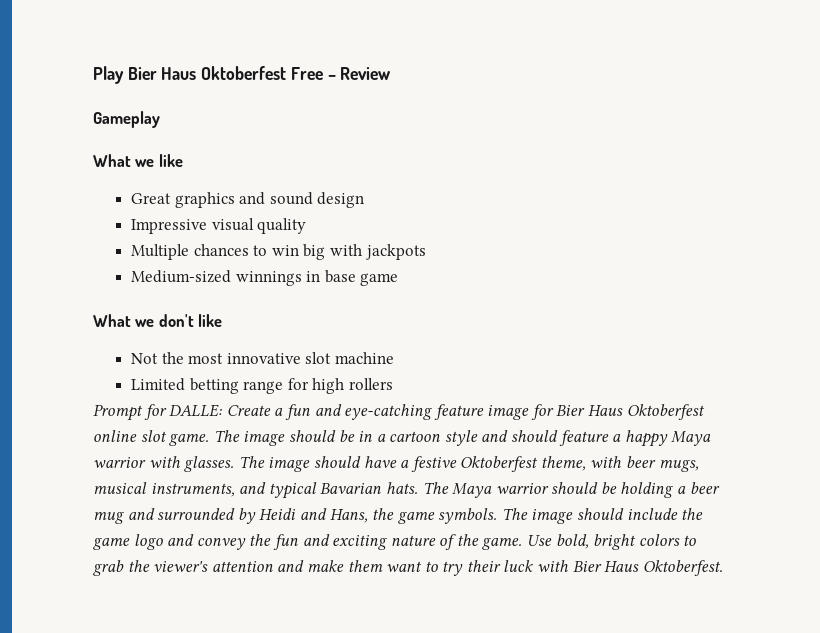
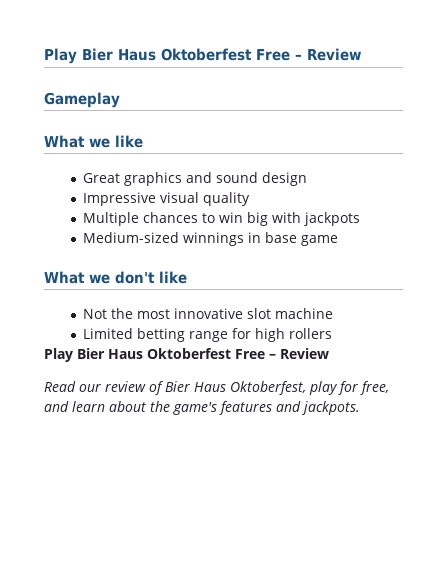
[93,404,705,421] [93,430,712,447] [93,456,699,472] [93,482,720,499] [93,508,704,524] [93,534,697,550] [93,560,723,576] Prompt for DALLE: Create a fun and eye-catching feature image for Bier Haus Oktoberfest online slot game. The image should be in a cartoon style and should feature a happy Maya warrior with glasses. The image should have a festive Oktoberfest theme, with beer mugs, musical instruments, and typical Bavarian hats. The Maya warrior should be holding a beer mug and surrounded by Heidi and Hans, the game symbols. The image should include the game logo and convey the fun and exciting nature of the game. Use bold, bright colors to grab the viewer's attention and make them want to try their luck with Bier Haus Oktoberfest. -> [44,348,329,362] [44,381,389,395] [44,401,360,415] Play Bier Haus Oktoberfest Free – Review // Read our review of Bier Haus Oktoberfest, play for free, and learn about the game's features and jackpots.

